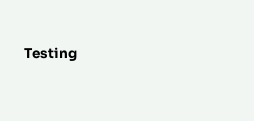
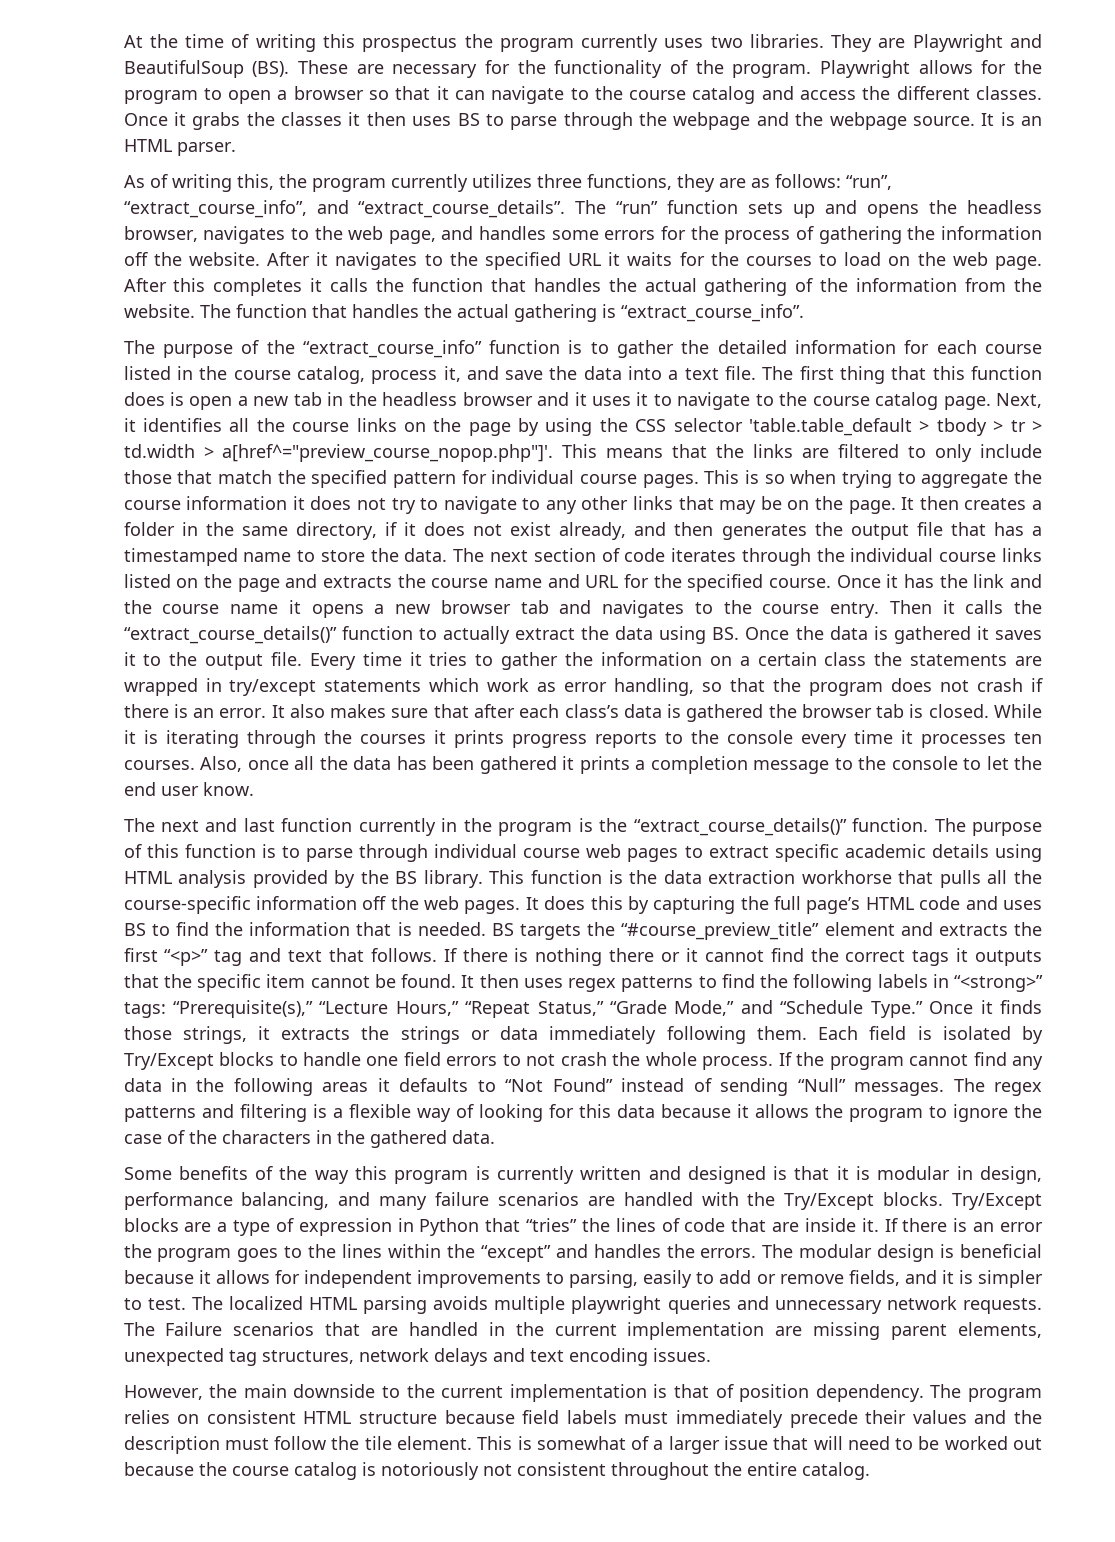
[24,47,77,61] Testing -> [123,34,1042,52] [123,60,1042,78] [123,86,1042,104] [123,112,1042,130] [123,139,236,156] [123,174,892,192] [123,200,1042,218] [123,226,1042,244] [123,252,1042,270] [123,278,1042,296] [123,304,804,322] [123,340,1042,358] [123,366,1043,384] [123,392,1042,410] [123,418,1042,436] [123,444,1043,462] [123,470,1043,488] [123,496,1042,514] [123,522,1043,540] [123,548,1042,566] [123,574,1042,592] [123,600,1042,618] [123,626,1043,644] [123,652,1043,670] [123,678,1043,696] [123,704,1042,722] [123,730,1042,748] [123,756,1043,774] [123,782,254,796] [123,818,1043,836] [123,844,1042,862] [123,870,1043,888] [123,896,1042,914] [123,922,1042,940] [123,948,1042,966] [123,974,1043,992] [123,1000,1042,1018] [123,1026,1043,1044] [123,1052,1044,1070] [123,1078,1042,1096] [123,1104,1042,1122] [123,1130,495,1148] [123,1166,1042,1184] [123,1192,1042,1210] [123,1218,1044,1236] [123,1244,1042,1262] [123,1270,1044,1288] [123,1296,1042,1314] [123,1322,1042,1340] [123,1348,711,1366] [123,1384,1043,1402] [123,1410,1043,1428] [123,1436,1043,1454] [123,1462,870,1480] At the time of writing this prospectus the program currently uses two libraries. They are Playwright and BeautifulSoup (BS). These are necessary for the functionality of the program. Playwright allows for the program to open a browser so that it can navigate to the course catalog and access the different classes. Once it grabs the classes it then uses BS to parse through the webpage and the webpage source. It is an HTML parser. // As of writing this, the program currently utilizes three functions, they are as follows: “run”, “extract_course_info”, and “extract_course_details”. The “run” function sets up and opens the headless browser, navigates to the web page, and handles some errors for the process of gathering the information off the website. After it navigates to the specified URL it waits for the courses to load on the web page. After this completes it calls the function that handles the actual gathering of the information from the website. The function that handles the actual gathering is “extract_course_info”. // The purpose of the “extract_course_info” function is to gather the detailed information for each course listed in the course catalog, process it, and save the data into a text file. The first thing that this function does is open a new tab in the headless browser and it uses it to navigate to the course catalog page. Next, it identifies all the course links on the page by using the CSS selector 'table.table_default > tbody > tr > td.width > a[href^="preview_course_nopop.php"]'. This means that the links are filtered to only include those that match the specified pattern for individual course pages. This is so when trying to aggregate the course information it does not try to navigate to any other links that may be on the page. It then creates a folder in the same directory, if it does not exist already, and then generates the output file that has a timestamped name to store the data. The next section of code iterates through the individual course links listed on the page and extracts the course name and URL for the specified course. Once it has the link and the course name it opens a new browser tab and navigates to the course entry. Then it calls the “extract_course_details()” function to actually extract the data using BS. Once the data is gathered it saves it to the output file. Every time it tries to gather the information on a certain class the statements are wrapped in try/except statements which work as error handling, so that the program does not crash if there is an error. It also makes sure that after each class’s data is gathered the browser tab is closed. While it is iterating through the courses it prints progress reports to the console every time it processes ten courses. Also, once all the data has been gathered it prints a completion message to the console to let the end user know. // The next and last function currently in the program is the “extract_course_details()” function. The purpose of this function is to parse through individual course web pages to extract specific academic details using HTML analysis provided by the BS library. This function is the data extraction workhorse that pulls all the course-specific information off the web pages. It does this by capturing the full page’s HTML code and uses BS to find the information that is needed. BS targets the “#course_preview_title” element and extracts the first “<p>” tag and text that follows. If there is nothing there or it cannot find the correct tags it outputs that the specific item cannot be found. It then uses regex patterns to find the following labels in “<strong>” tags: “Prerequisite(s),” “Lecture Hours,” “Repeat Status,” “Grade Mode,” and “Schedule Type.” Once it finds those strings, it extracts the strings or data immediately following them. Each field is isolated by Try/Except blocks to handle one field errors to not crash the whole process. If the program cannot find any data in the following areas it defaults to “Not Found” instead of sending “Null” messages. The regex patterns and filtering is a flexible way of looking for this data because it allows the program to ignore the case of the characters in the gathered data. // Some benefits of the way this program is currently written and designed is that it is modular in design, performance balancing, and many failure scenarios are handled with the Try/Except blocks. Try/Except blocks are a type of expression in Python that “tries” the lines of code that are inside it. If there is an error the program goes to the lines within the “except” and handles the errors. The modular design is beneficial because it allows for independent improvements to parsing, easily to add or remove fields, and it is simpler to test. The localized HTML parsing avoids multiple playwright queries and unnecessary network requests. The Failure scenarios that are handled in the current implementation are missing parent elements, unexpected tag structures, network delays and text encoding issues. // However, the main downside to the current implementation is that of position dependency. The program relies on consistent HTML structure because field labels must immediately precede their values and the description must follow the tile element. This is somewhat of a larger issue that will need to be worked out because the course catalog is notoriously not consistent throughout the entire catalog.

